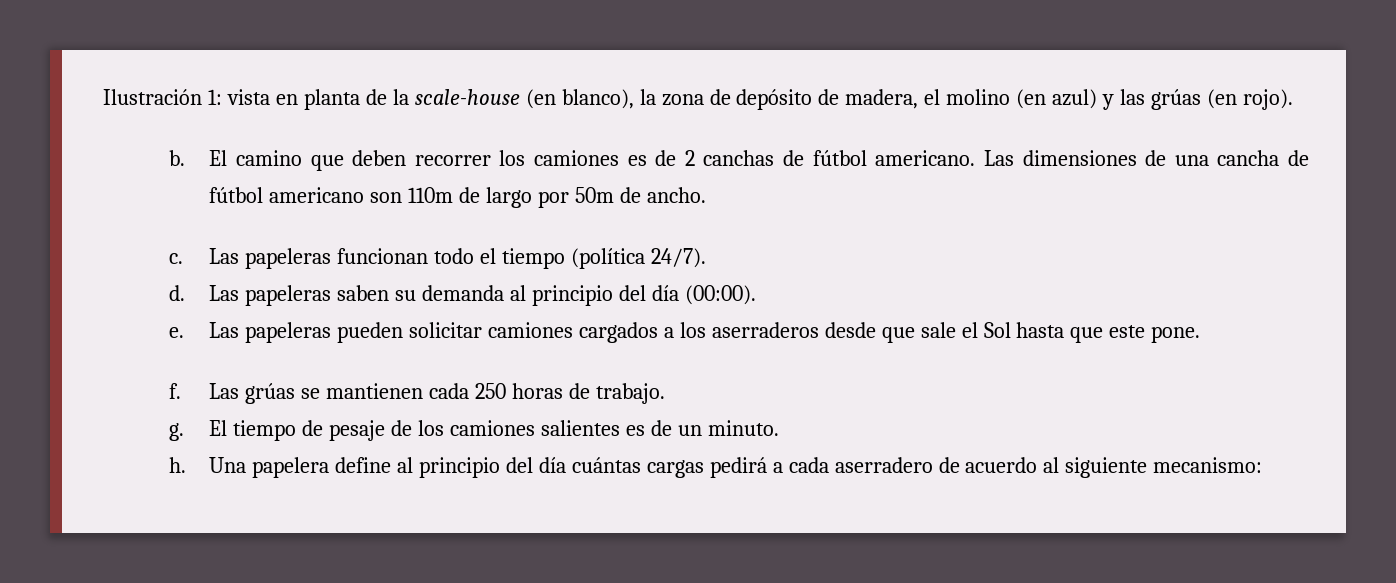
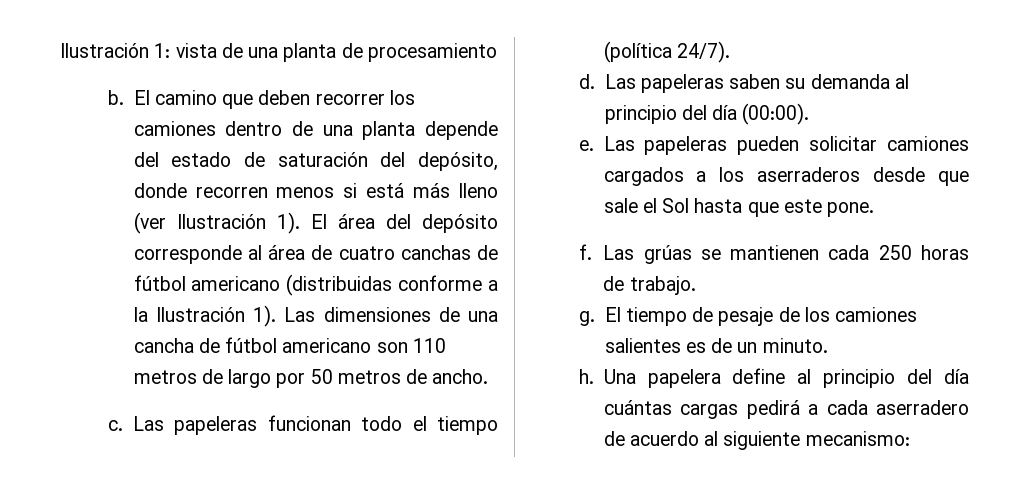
[276,89,1293,110] en planta de la scale-house (en blanco), la zona de depósito de madera, el molino (en azul) y las grúas (en rojo). -> [221,43,497,62] de una planta de procesamiento
[627,150,976,166] es de 2 canchas de fútbol americano. -> [225,121,498,140] [133,152,498,171] [133,183,499,198] [133,212,498,234] [133,245,498,264] [133,274,499,296] [133,305,277,327] dentro de una planta depende del estado de saturación del depósito, donde recorren menos si está más lleno (ver Ilustración 1). El área del depósito corresponde al área de cuatro canchas de fútbol americano (distribuidas conforme a la Ilustración 1).
[408,187,454,203] 110m -> [412,338,446,353] [133,370,197,384] 110 metros
[574,187,614,203] 50m -> [310,369,401,384] 50 metros

